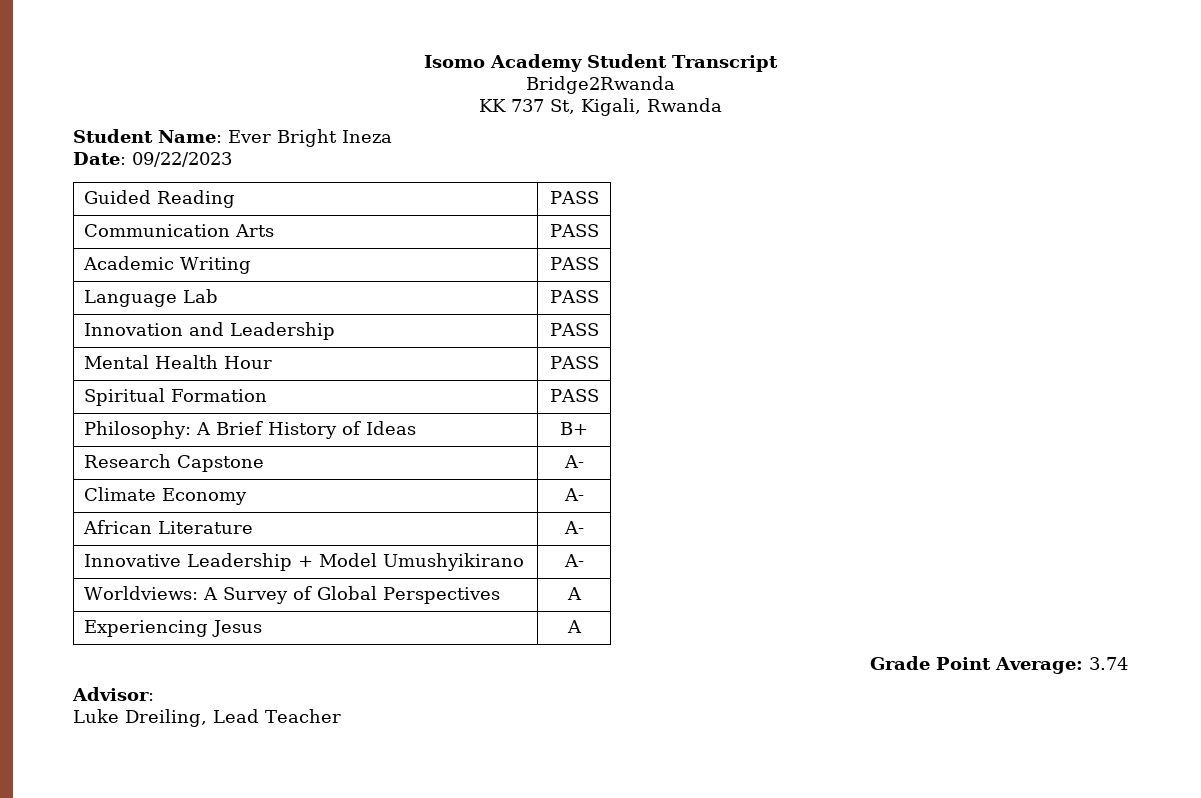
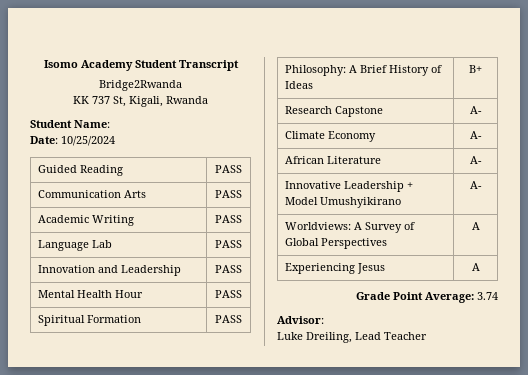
[228,129,392,147] Ever Bright Ineza -> (110, 124) none
[132,152,232,167] 09/22/2023 -> [61,136,115,146] 10/25/2024

